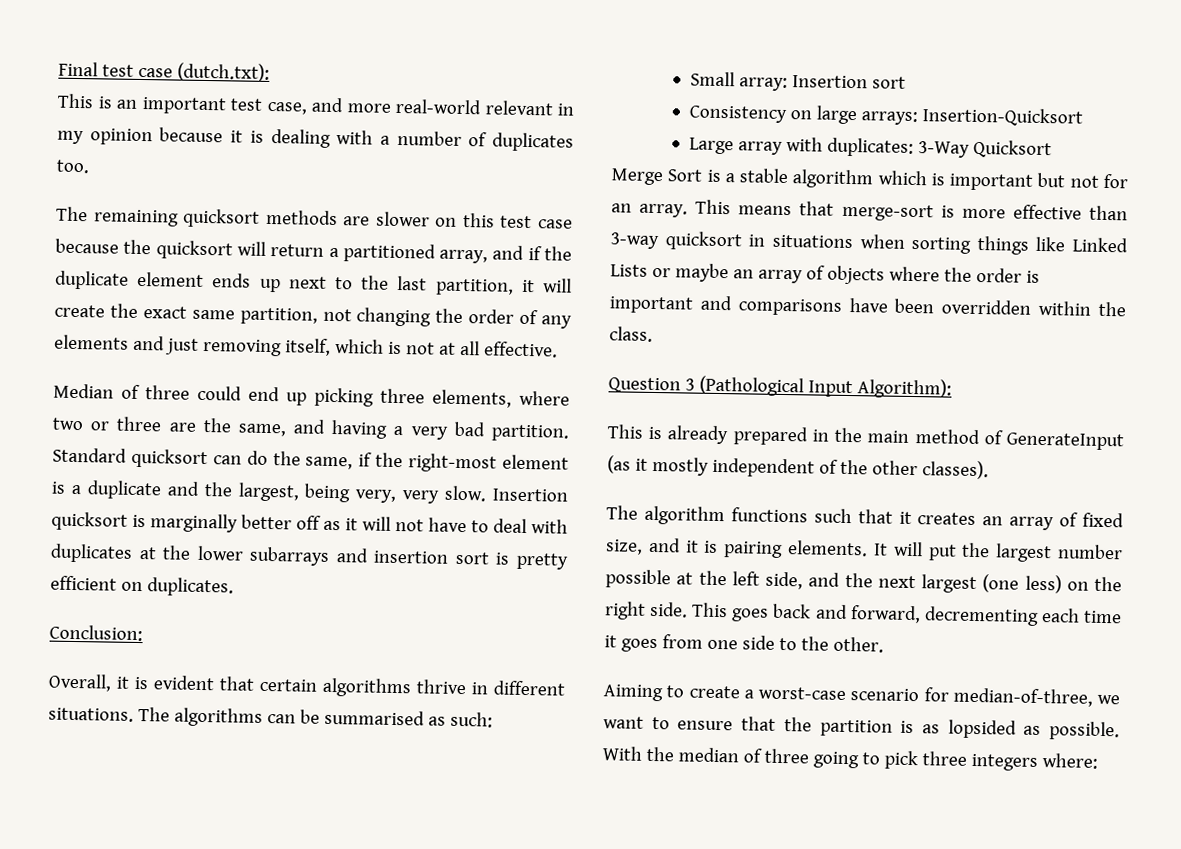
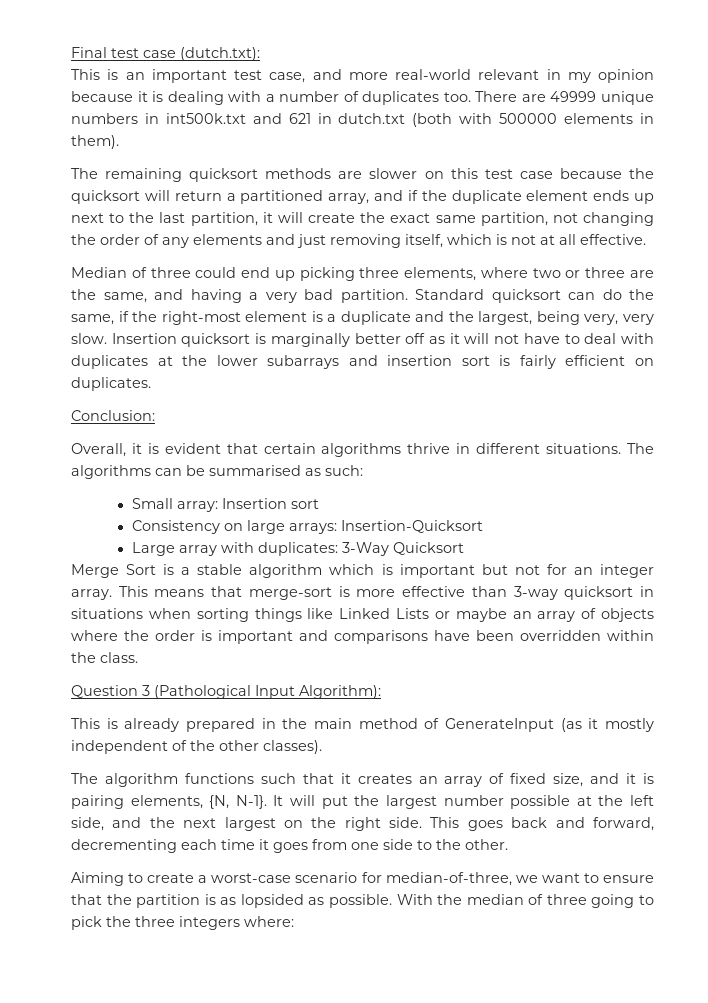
(90, 166) none -> [475,91,655,105] [71,113,655,127] [71,135,119,149] There are 49999 unique numbers in int500k.txt and 621 in dutch.txt (both with 500000 elements in them).
[515,552,568,570] pretty -> [519,355,556,369] fairly
(632, 208) none -> [600,564,655,578] integer
[787,540,869,557] elements. -> [130,795,267,809] elements, {N, N-1}.
[982,574,1062,594] (one less) -> (276, 824) none
(918, 760) none -> [106,916,131,927] the

